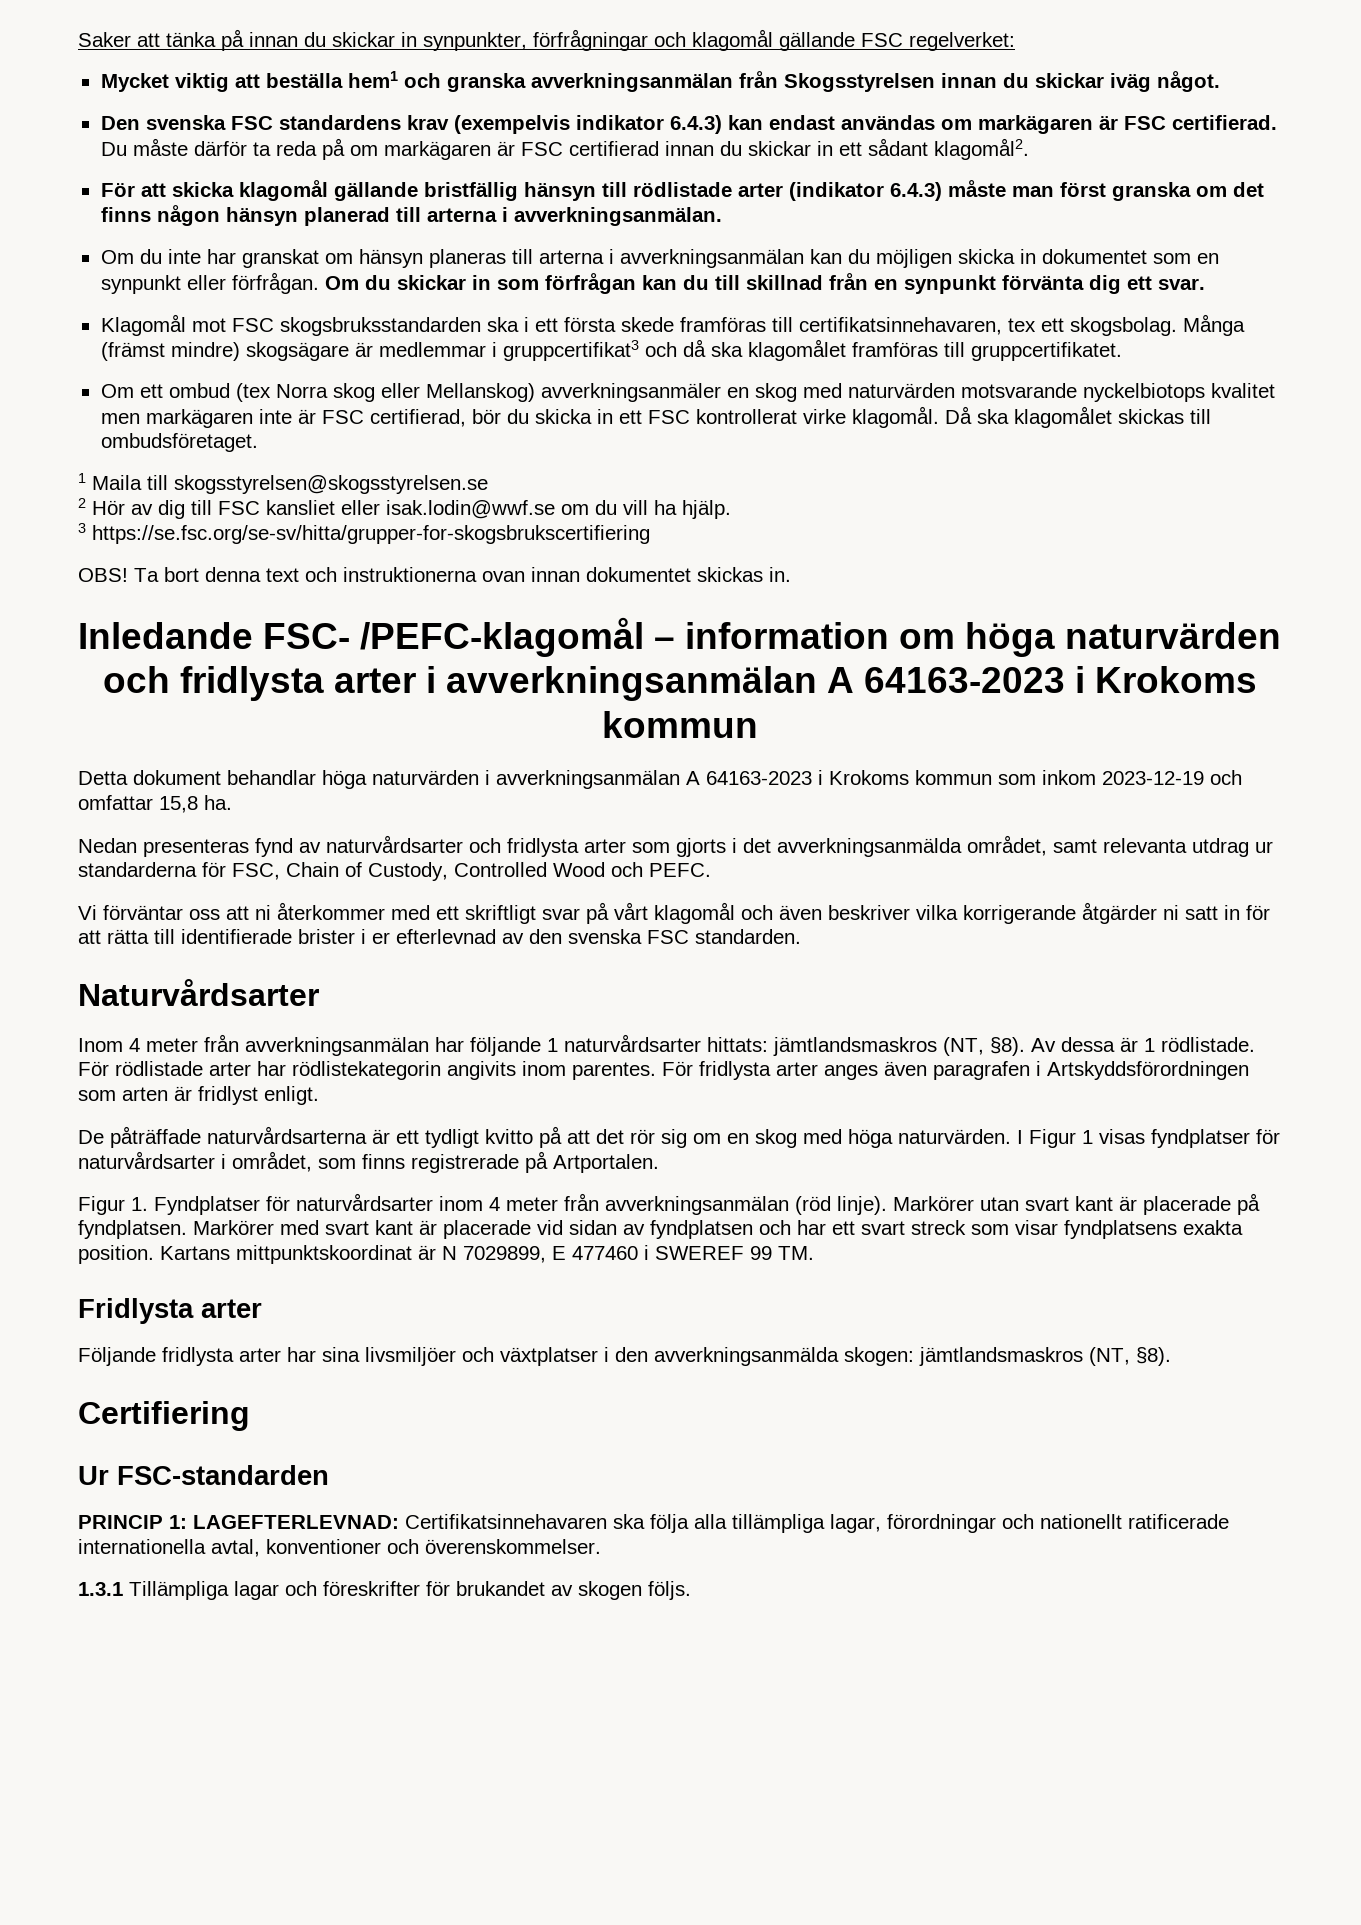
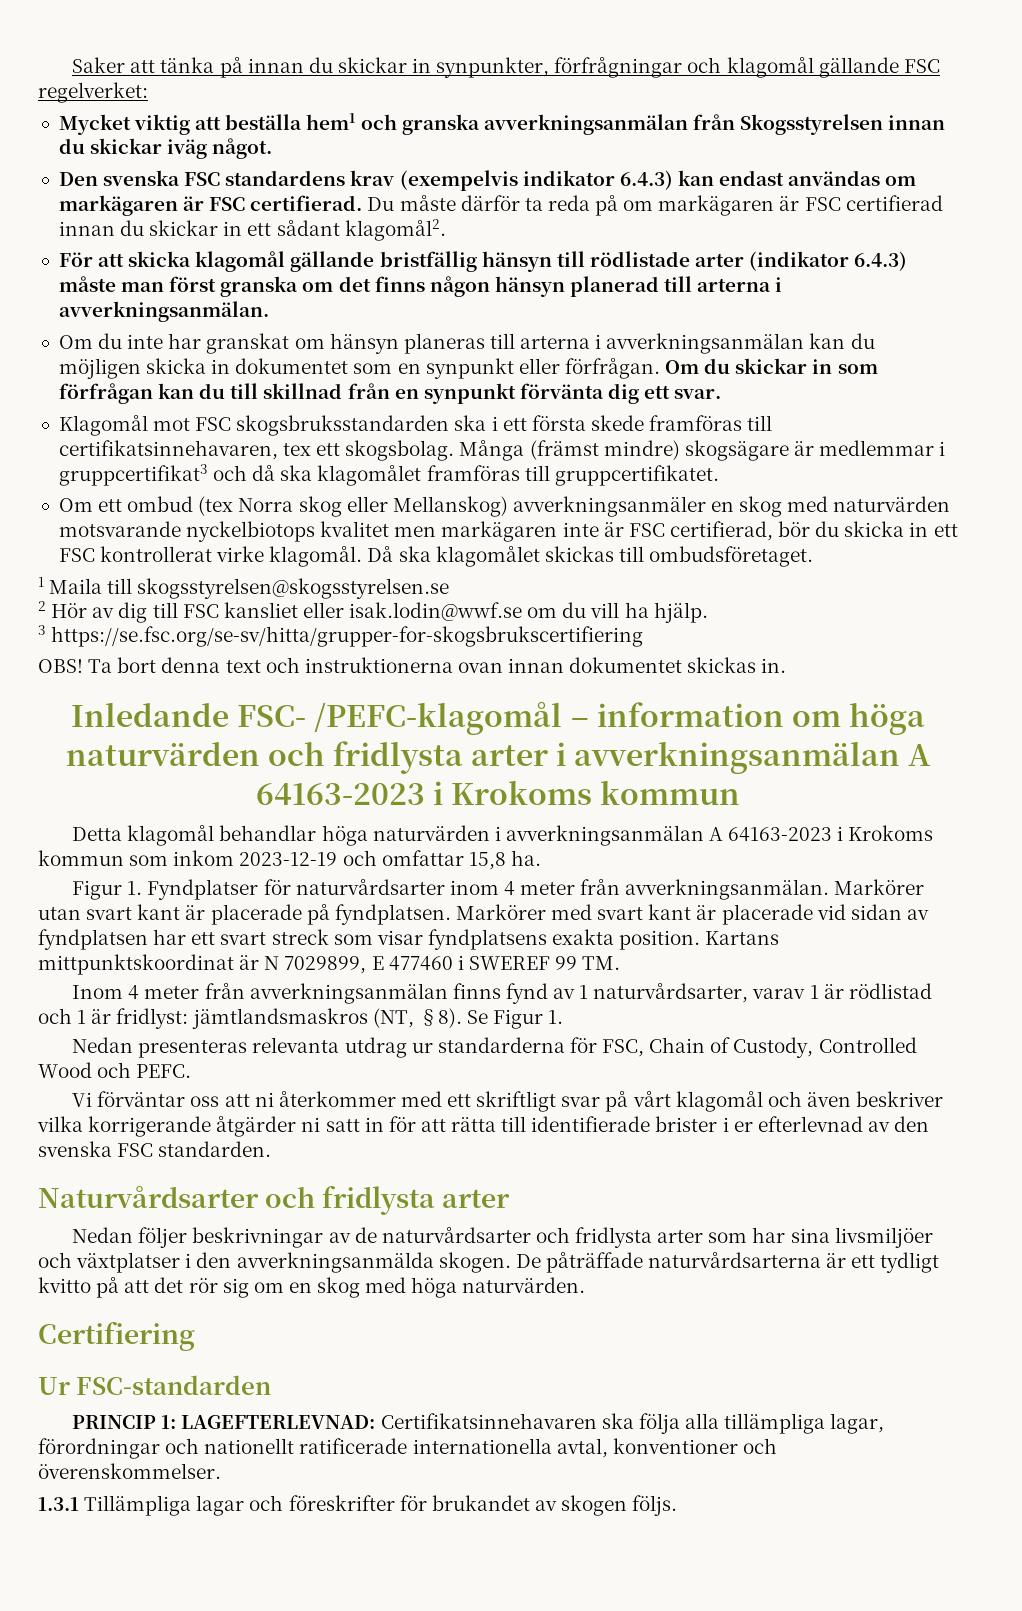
[133,770,221,785] dokument -> [127,825,215,846] klagomål
[78,835,1097,857] Nedan presenteras fynd av naturvårdsarter och fridlysta arter som gjorts i det avverkningsanmälda området, samt -> [72,879,925,900] [38,904,929,925] [38,929,780,950] [38,954,621,975] [72,983,932,1004] [38,1008,564,1029] [72,1037,248,1058] Figur 1. Fyndplatser för naturvårdsarter inom 4 meter från avverkningsanmälan. Markörer utan svart kant är placerade på fyndplatsen. Markörer med svart kant är placerade vid sidan av fyndplatsen har ett svart streck som visar fyndplatsens exakta position. Kartans mittpunktskoordinat är N 7029899, E 477460 i SWEREF 99 TM. // Inom 4 meter från avverkningsanmälan finns fynd av 1 naturvårdsarter, varav 1 är rödlistad och 1 är fridlyst: jämtlandsmaskros (NT, §8). Se Figur 1. // Nedan presenteras
[78,1034,1255,1056] [78,1061,1249,1080] [78,1086,319,1105] // Inom 4 meter från avverkningsanmälan har följande 1 naturvårdsarter hittats: jämtlandsmaskros (NT, §8). Av dessa är 1 rödlistade. För rödlistade arter har rödlistekategorin angivits inom parentes. För fridlysta arter anges även paragrafen i Artskyddsförordningen som arten är fridlyst enligt. // -> [265,1186,511,1215] [72,1227,933,1248] [38,1252,511,1273] och fridlysta arter // Nedan följer beskrivningar av de naturvårdsarter och fridlysta arter som har sina livsmiljöer och växtplatser i den avverkningsanmälda skogen.
[1017,1129,1280,1148] [78,1151,659,1173] [78,1193,1260,1215] [78,1220,1243,1239] [78,1245,814,1264] [78,1298,262,1324] [78,1347,1171,1366] I Figur 1 visas fyndplatser för naturvårdsarter i området, som finns registrerade på Artportalen. // Figur 1. Fyndplatser för naturvårdsarter inom 4 meter från avverkningsanmälan (röd linje). Markörer utan svart kant är placerade på fyndplatsen. Markörer med svart kant är placerade vid sidan av fyndplatsen och har ett svart streck som visar fyndplatsens exakta position. Kartans mittpunktskoordinat är N 7029899, E 477460 i SWEREF 99 TM. // Fridlysta arter // Följande fridlysta arter har sina livsmiljöer och växtplatser i den avverkningsanmälda skogen: jämtlandsmaskros (NT, §8). -> (586, 1285) none

